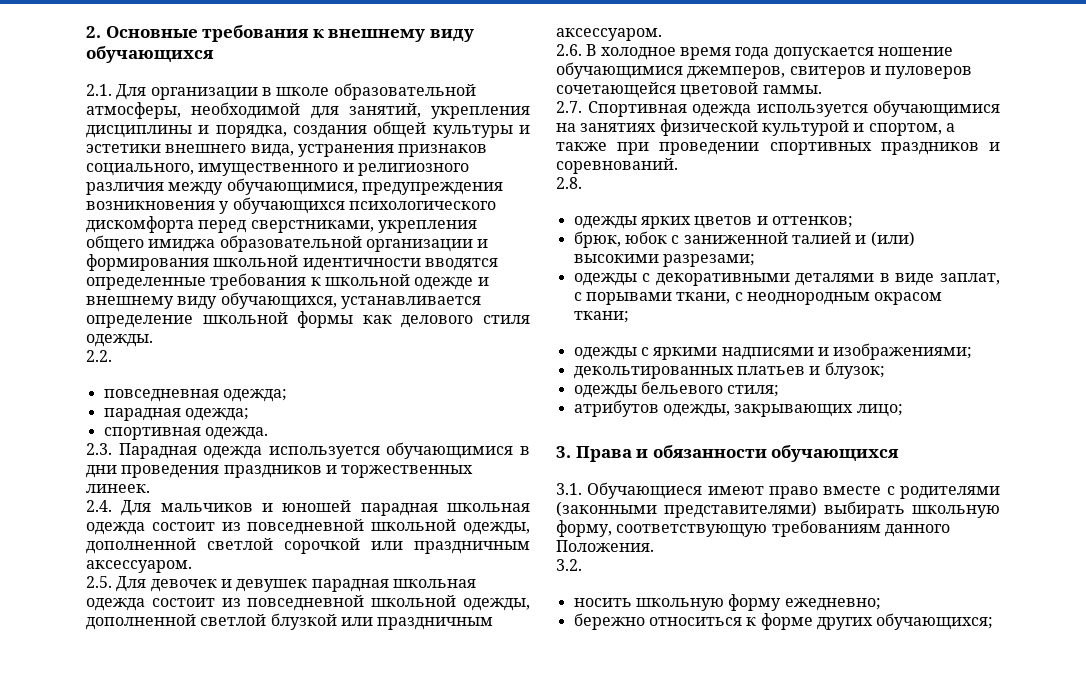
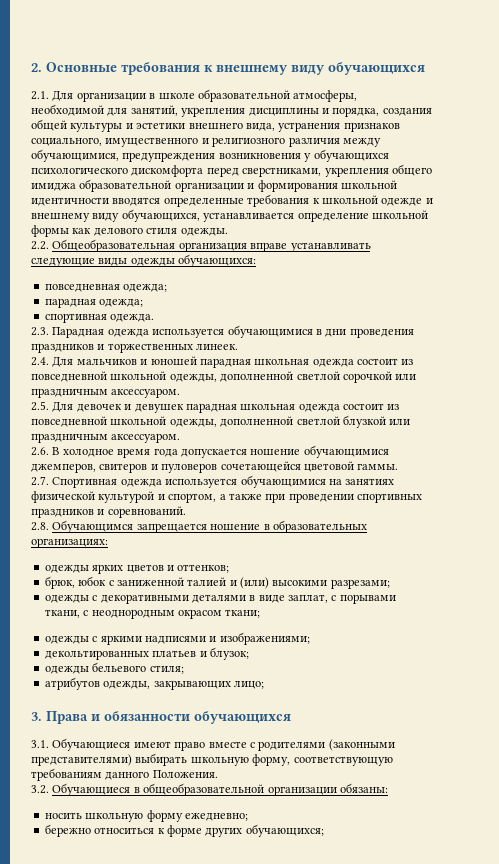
(112, 356) none -> [52,239,371,252] [31,254,257,267] Общеобразовательная организация вправе устанавливать следующие виды одежды обучающихся:
(582, 183) none -> [52,520,367,533] [31,538,108,548] Обучающимся запрещается ношение в образовательных организациях:
(582, 565) none -> [52,783,388,796] Обучающиеся в общеобразовательной организации обязаны:

